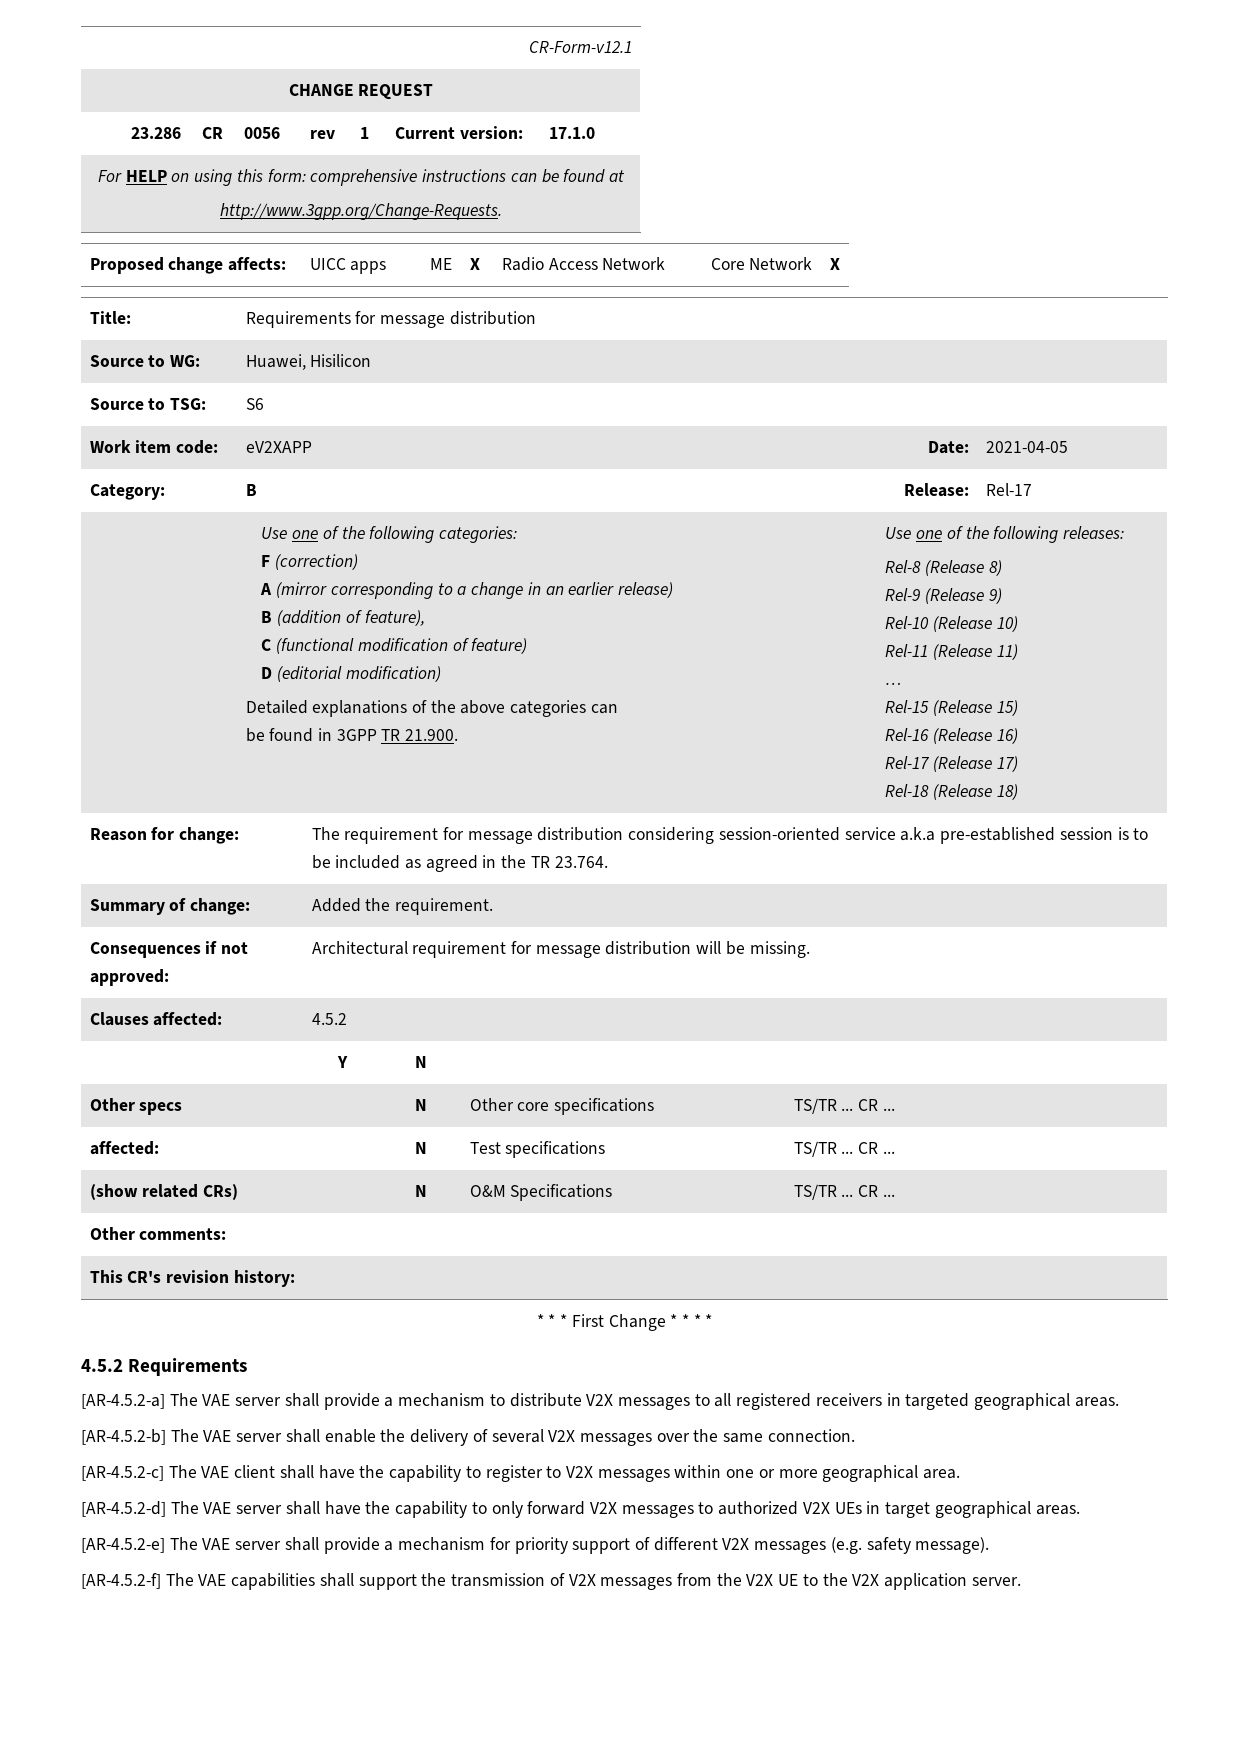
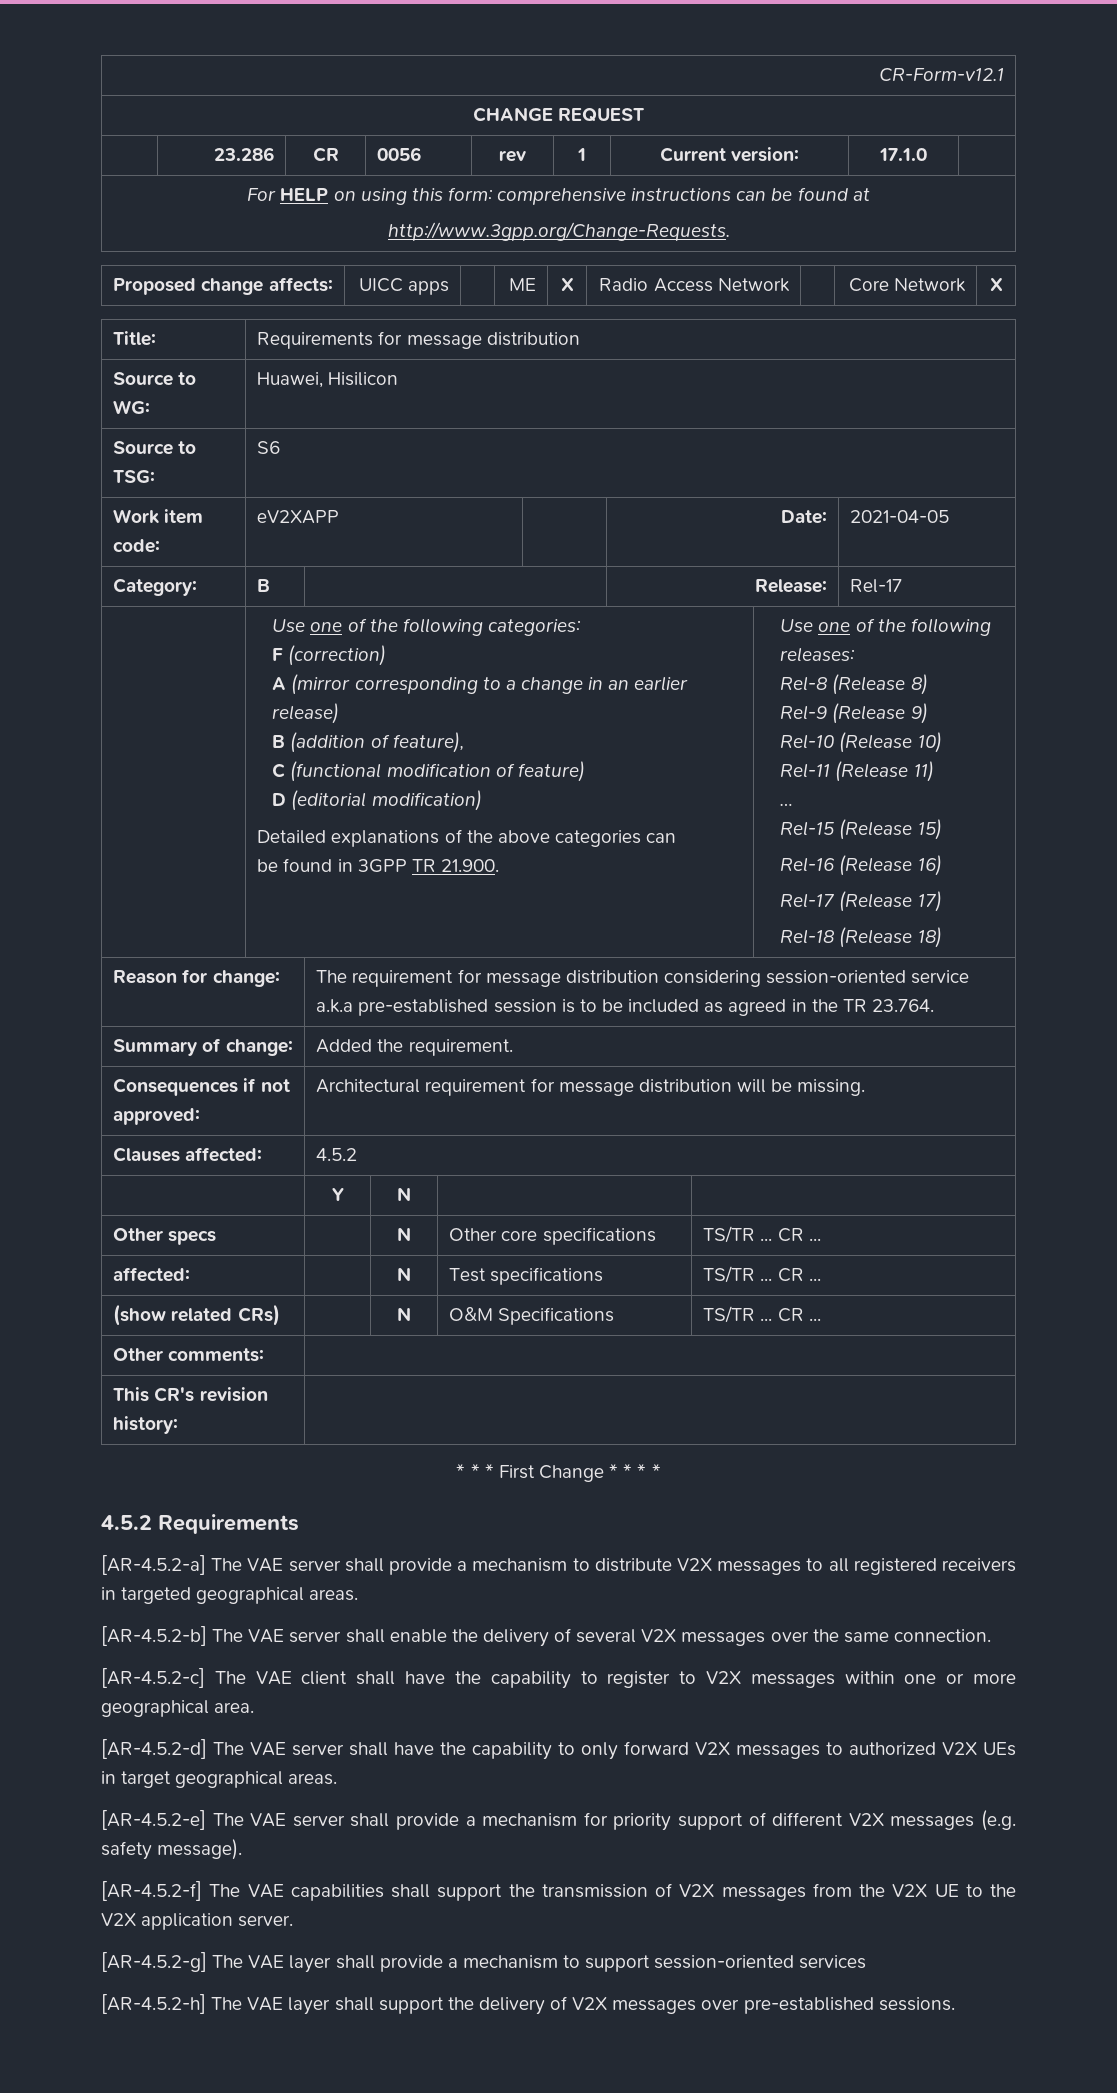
(1021, 1581) none -> [101,1952,867,1973] [101,1994,955,2015] // [AR-4.5.2-g] The VAE layer shall provide a mechanism to support session-oriented services // [AR-4.5.2-h] The VAE layer shall support the delivery of V2X messages over pre-established sessions.

